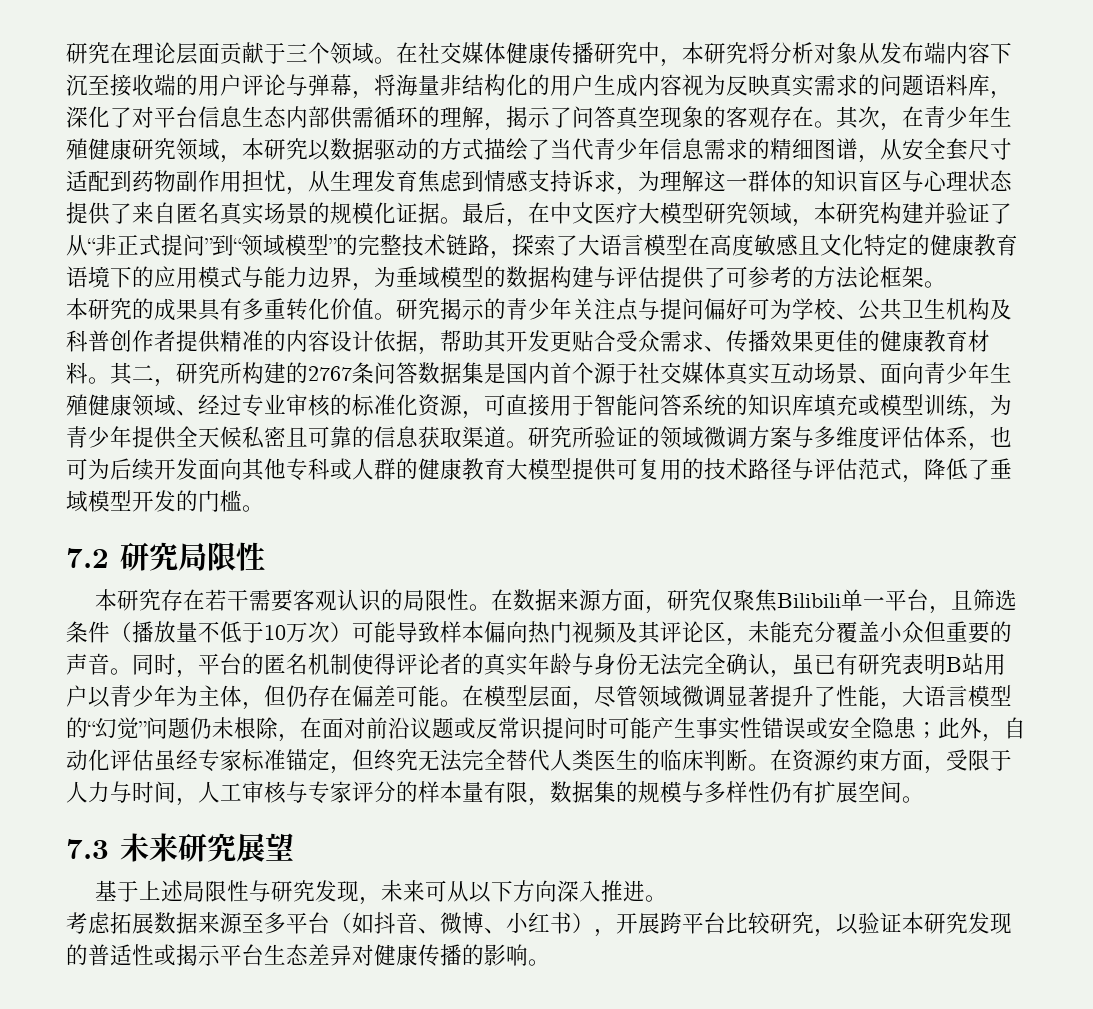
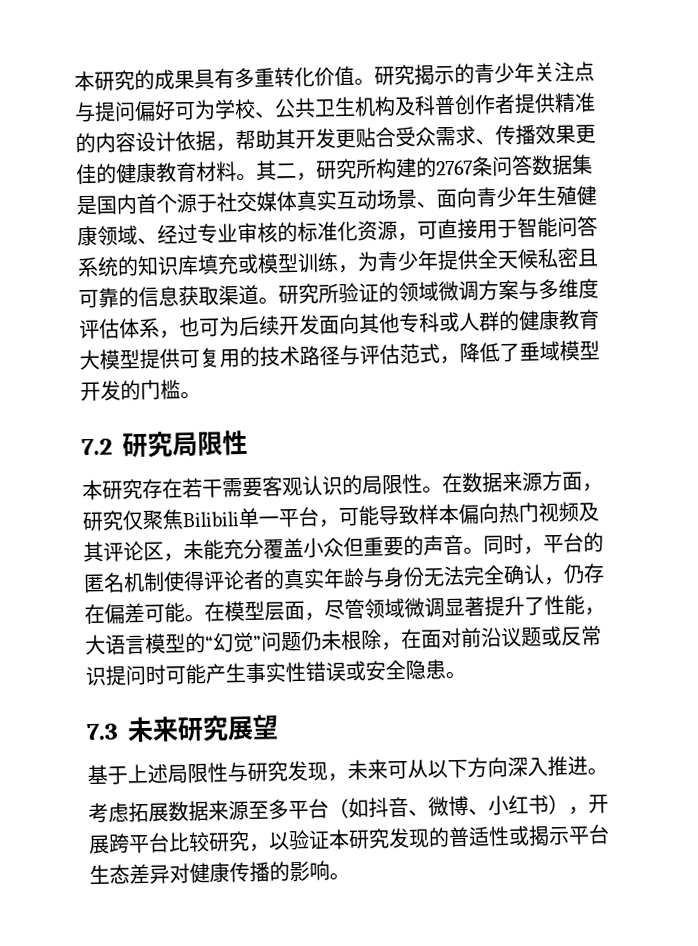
[66,42,1012,67] [66,74,1012,99] [66,106,1012,131] [66,138,1012,163] [66,170,1012,195] [66,202,1012,227] [66,234,1018,259] [66,266,946,291] 研究在理论层面贡献于三个领域。在社交媒体健康传播研究中，本研究将分析对象从发布端内容下沉至接收端的用户评论与弹幕，将海量非结构化的用户生成内容视为反映真实需求的问题语料库，深化了对平台信息生态内部供需循环的理解，揭示了问答真空现象的客观存在。其次，在青少年生殖健康研究领域，本研究以数据驱动的方式描绘了当代青少年信息需求的精细图谱，从安全套尺寸适配到药物副作用担忧，从生理发育焦虑到情感支持诉求，为理解这一群体的知识盲区与心理状态提供了来自匿名真实场景的规模化证据。最后，在中文医疗大模型研究领域，本研究构建并验证了从“非正式提问”到“领域模型”的完整技术链路，探索了大语言模型在高度敏感且文化特定的健康教育语境下的应用模式与能力边界，为垂域模型的数据构建与评估提供了可参考的方法论框架。 // -> (74, 81) none
[951,589,1018,611] [66,621,352,643] 且筛选条件（播放量不低于10万次） -> (340, 523) none
[792,653,1006,676] [66,685,286,710] 虽已有研究表明B站用户以青少年为主体，但 -> (565, 581) none
[916,717,1026,742] [66,749,1012,774] [66,781,902,806] ；此外，自动化评估虽经专家标准锚定，但终究无法完全替代人类医生的临床判断。在资源约束方面，受限于人力与时间，人工审核与专家评分的样本量有限，数据集的规模与多样性仍有扩展空间 -> (446, 669) none

